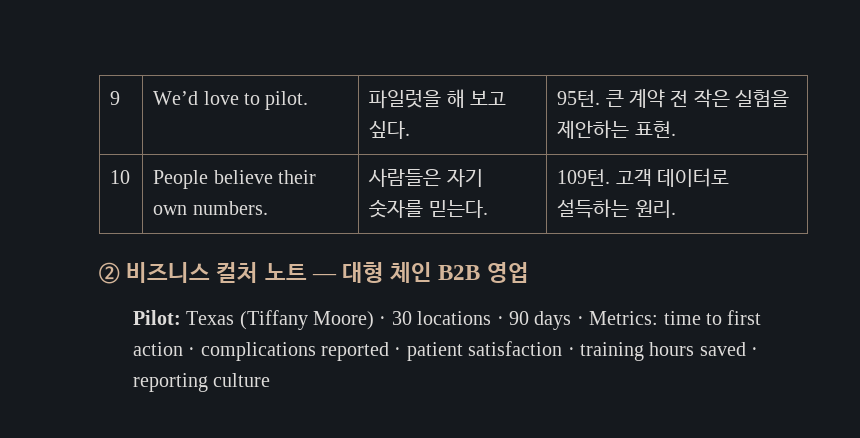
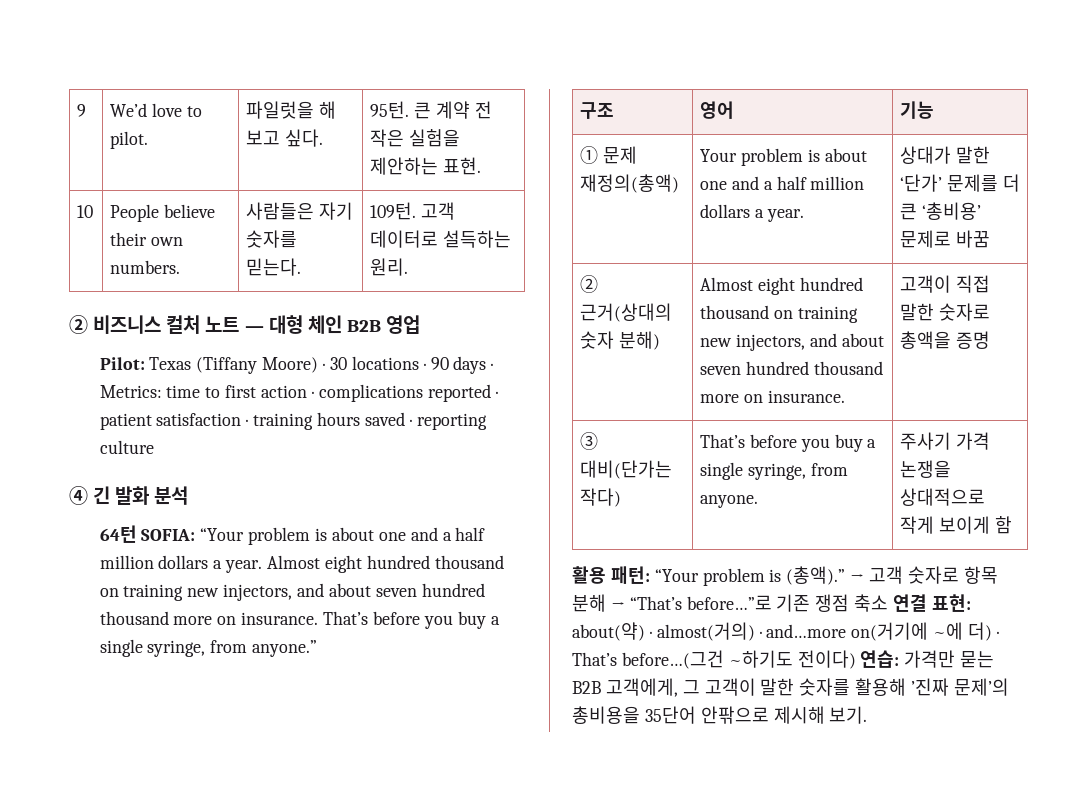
(271, 380) none -> [69,486,189,505] [99,525,486,545] [99,555,504,573] [99,583,485,601] [99,611,500,629] [99,639,318,657] [580,102,615,119] [700,101,735,119] [900,101,935,119] [580,146,637,164] [580,174,680,193] [700,148,867,166] [700,176,865,190] [700,204,804,222] [900,146,990,164] [900,174,1020,192] [900,202,981,220] [900,230,990,248] [580,275,599,293] [580,303,673,322] [580,331,660,350] [700,277,863,295] [700,305,858,323] [700,333,884,351] [700,361,883,375] [700,390,845,403] [900,275,990,293] [900,303,990,321] [900,331,990,349] [580,432,599,450] [580,460,673,479] [580,488,622,507] [700,434,877,452] [700,462,848,480] [700,495,759,508] [900,432,990,450] [900,460,952,478] [900,488,986,506] [900,516,1012,534] [572,566,998,586] [572,594,971,612] [572,622,999,641] [572,650,995,669] [572,678,1009,697] [572,706,868,724] // ④ 긴 발화 분석 // 64턴 SOFIA: “Your problem is about one and a half million dollars a year. Almost eight hundred thousand on training new injectors, and about seven hundred thousand more on insurance. That’s before you buy a single syringe, from anyone.” // 구조 | 영어 | 기능 // ① 문제 재정의(총액) | Your problem is about one and a half million dollars a year. | 상대가 말한 ‘단가’ 문제를 더 큰 ‘총비용’ 문제로 바꿈 // ② 근거(상대의 숫자 분해) | Almost eight hundred thousand on training new injectors, and about seven hundred thousand more on insurance. | 고객이 직접 말한 숫자로 총액을 증명 // ③ 대비(단가는 작다) | That’s before you buy a single syringe, from anyone. | 주사기 가격 논쟁을 상대적으로 작게 보이게 함 // 활용 패턴: “Your problem is (총액).” → 고객 숫자로 항목 분해 → “That’s before…”로 기존 쟁점 축소 연결 표현: about(약) · almost(거의) · and…more on(거기에 ~에 더) · That’s before…(그건 ~하기도 전이다) 연습: 가격만 묻는 B2B 고객에게, 그 고객이 말한 숫자를 활용해 ’진짜 문제’의 총비용을 35단어 안팎으로 제시해 보기.

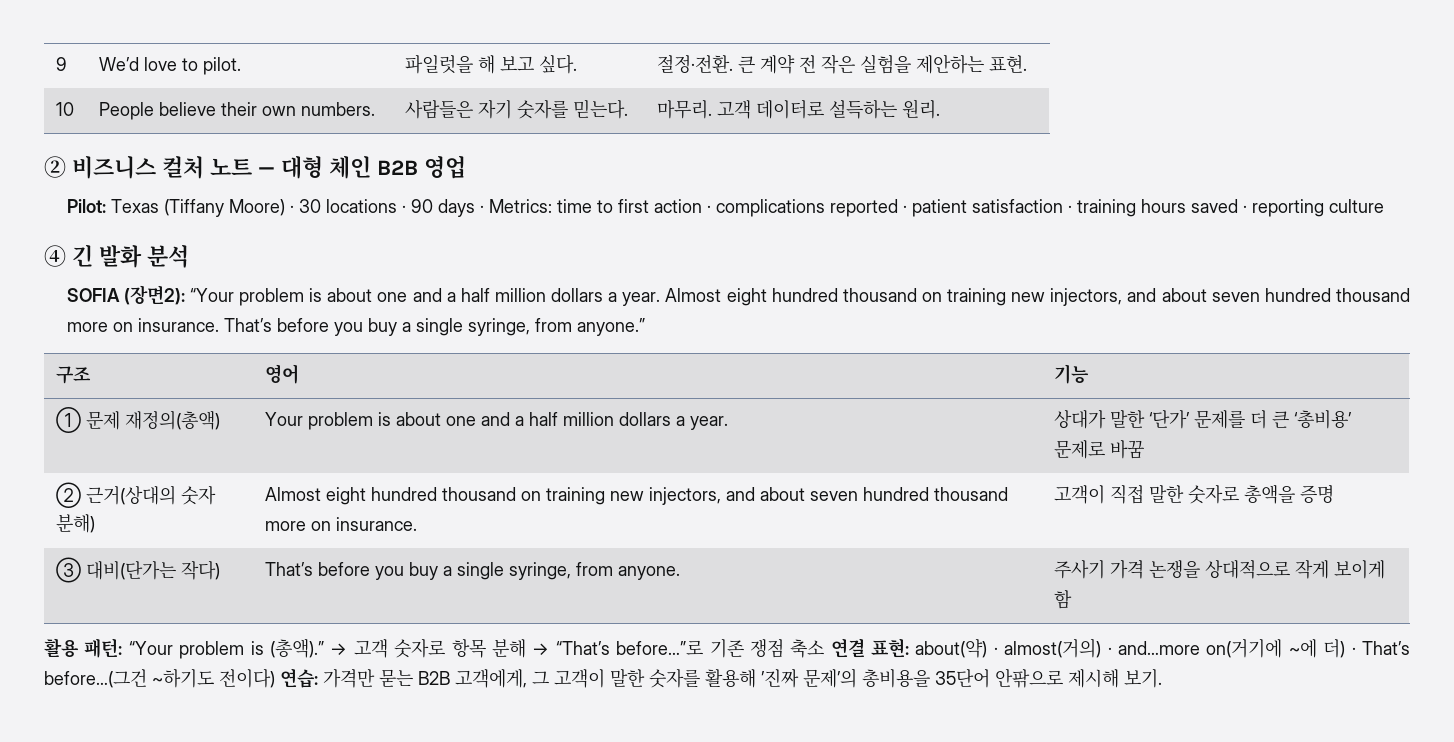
[370,101,410,119] 95턴. -> [657,55,734,73] 절정·전환.
[370,202,417,220] 109턴. -> [657,100,713,119] 마무리.
[99,525,196,543] 64턴 SOFIA: -> [66,285,185,305] SOFIA (장면2):

